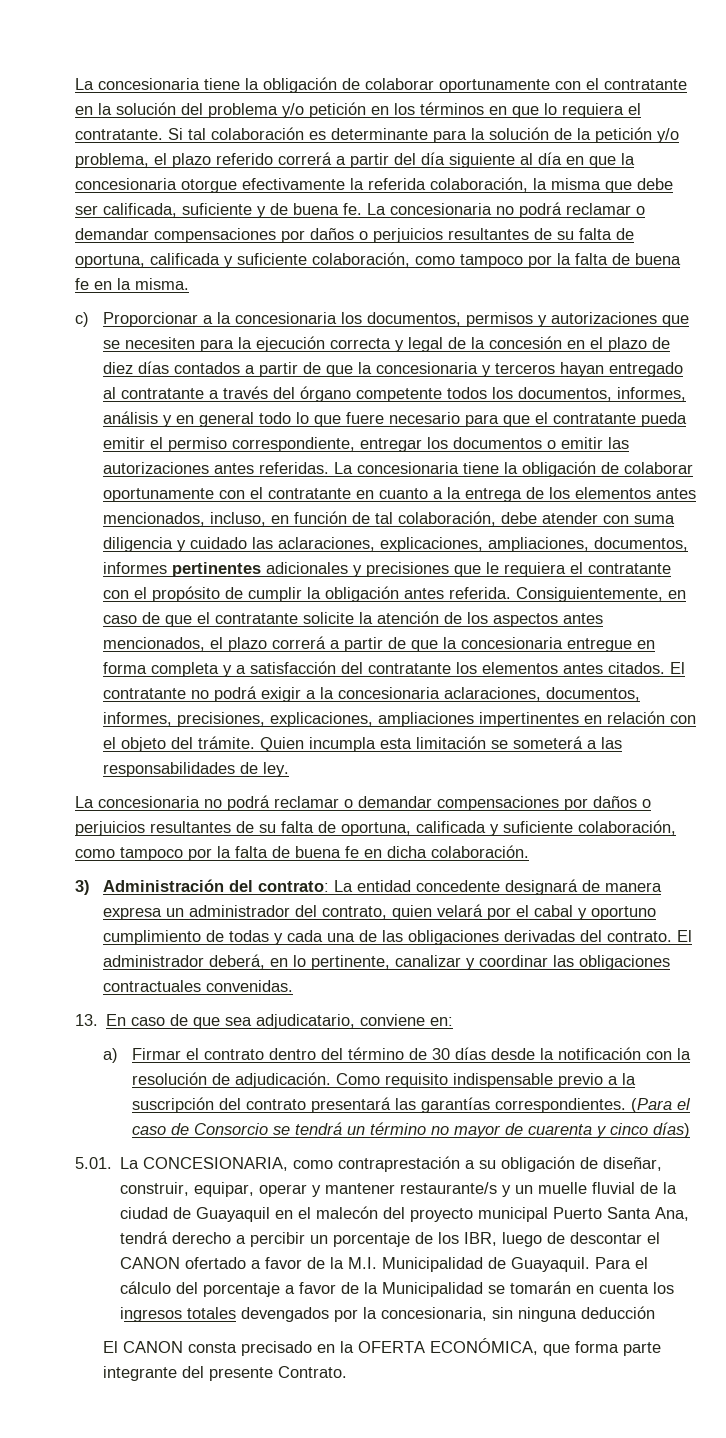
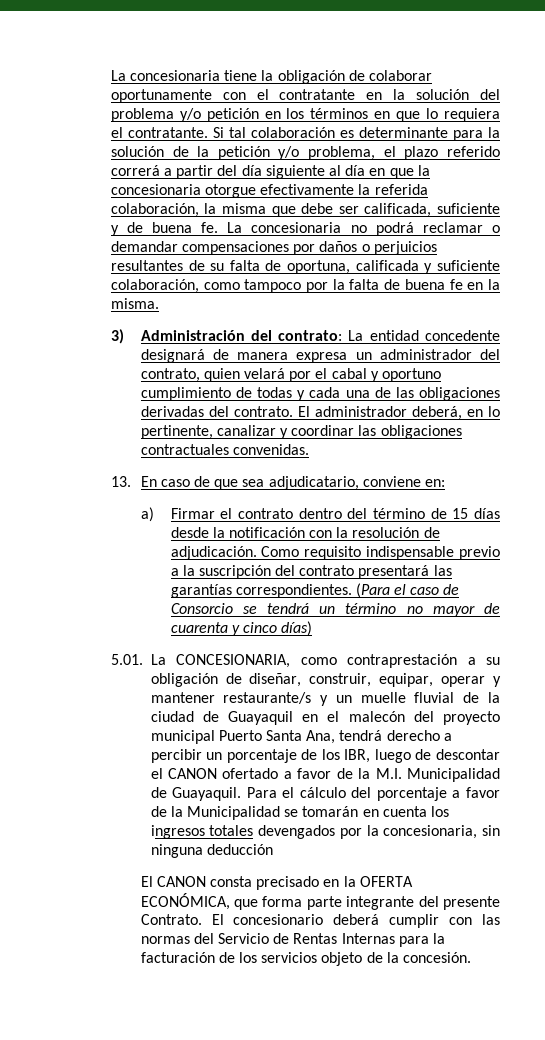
[74,312,690,327] [103,336,671,352] [103,361,684,377] [103,386,687,402] [103,411,688,427] [103,437,630,452] [103,461,694,477] [103,487,697,502] [103,511,676,526] [103,537,689,552] [103,562,672,577] [103,586,687,602] [103,611,604,627] [103,636,656,652] [103,661,686,677] [103,686,641,702] [103,711,697,727] [103,736,623,752] [103,762,290,777] [74,795,651,811] [74,820,676,836] [74,845,529,861] // c) Proporcionar a la concesionaria los documentos, permisos y autorizaciones que se necesiten para la ejecución correcta y legal de la concesión en el plazo de diez días contados a partir de que la concesionaria y terceros hayan entregado al contratante a través del órgano competente todos los documentos, informes, análisis y en general todo lo que fuere necesario para que el contratante pueda emitir el permiso correspondiente, entregar los documentos o emitir las autorizaciones antes referidas. La concesionaria tiene la obligación de colaborar oportunamente con el contratante en cuanto a la entrega de los elementos antes mencionados, incluso, en función de tal colaboración, debe atender con suma diligencia y cuidado las aclaraciones, explicaciones, ampliaciones, documentos, informes pertinentes adicionales y precisiones que le requiera el contratante con el propósito de cumplir la obligación antes referida. Consiguientemente, en caso de que el contratante solicite la atención de los aspectos antes mencionados, el plazo correrá a partir de que la concesionaria entregue en forma completa y a satisfacción del contratante los elementos antes citados. El contratante no podrá exigir a la concesionaria aclaraciones, documentos, informes, precisiones, explicaciones, ampliaciones impertinentes en relación con el objeto del trámite. Quien incumpla esta limitación se someterá a las responsabilidades de ley. // La concesionaria no podrá reclamar o demandar compensaciones por daños o perjuicios resultantes de su falta de oportuna, calificada y suficiente colaboración, como tampoco por la falta de buena fe en dicha colaboración. -> (159, 303) none
[431,1048,450,1060] 30 -> [452,508,469,519] 15
(348, 1372) none -> [211,914,500,928] [140,933,445,947] [140,952,471,966] El concesionario deberá cumplir con las normas del Servicio de Rentas Internas para la facturación de los servicios objeto de la concesión.

